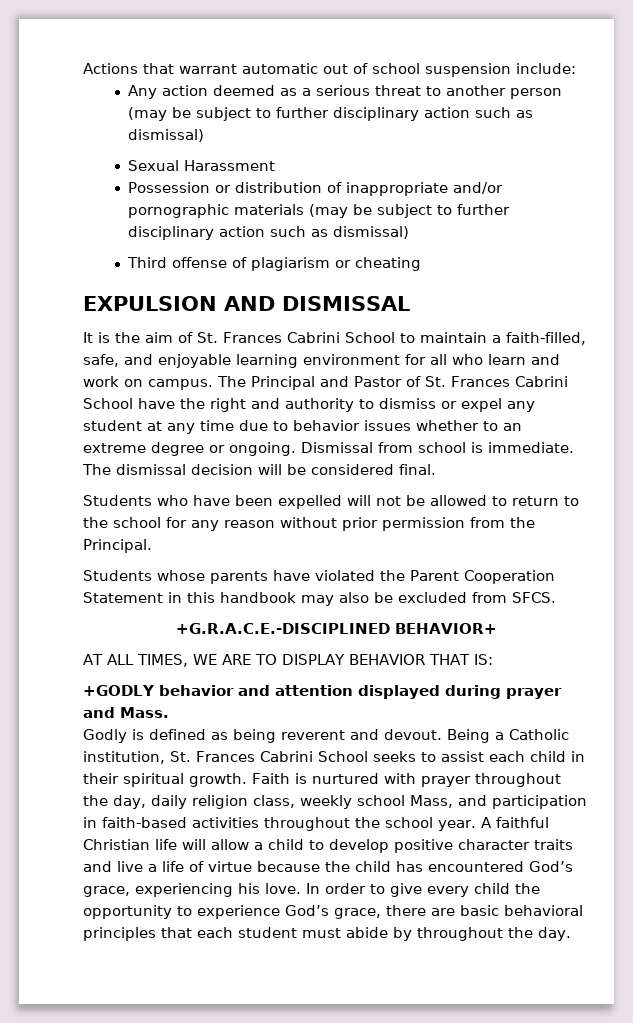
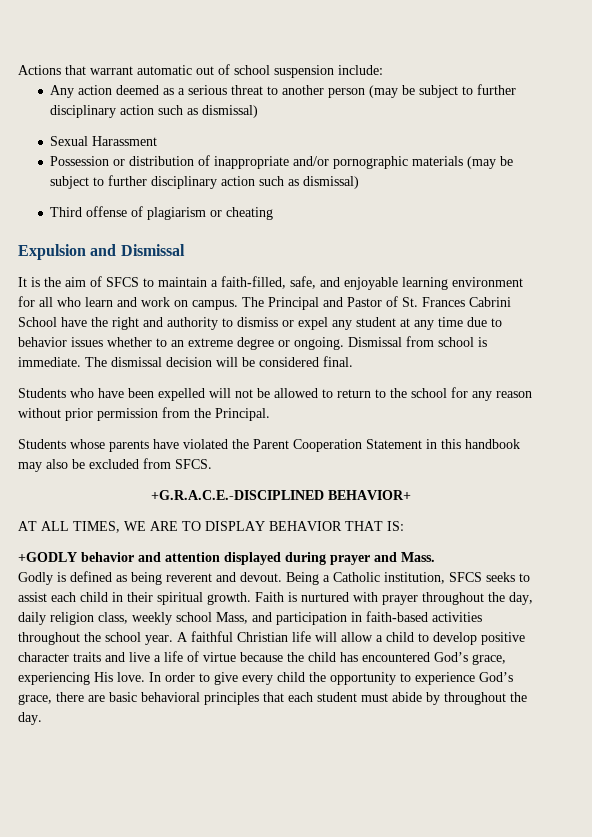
[83,296,410,311] EXPULSION AND DISMISSAL -> [18,244,185,260] Expulsion and Dismissal
[197,332,395,343] St. Frances Cabrini School -> [106,277,139,287] SFCS
[170,751,368,762] St. Frances Cabrini School -> [449,572,482,582] SFCS
[238,883,260,894] his -> [94,672,113,682] His

